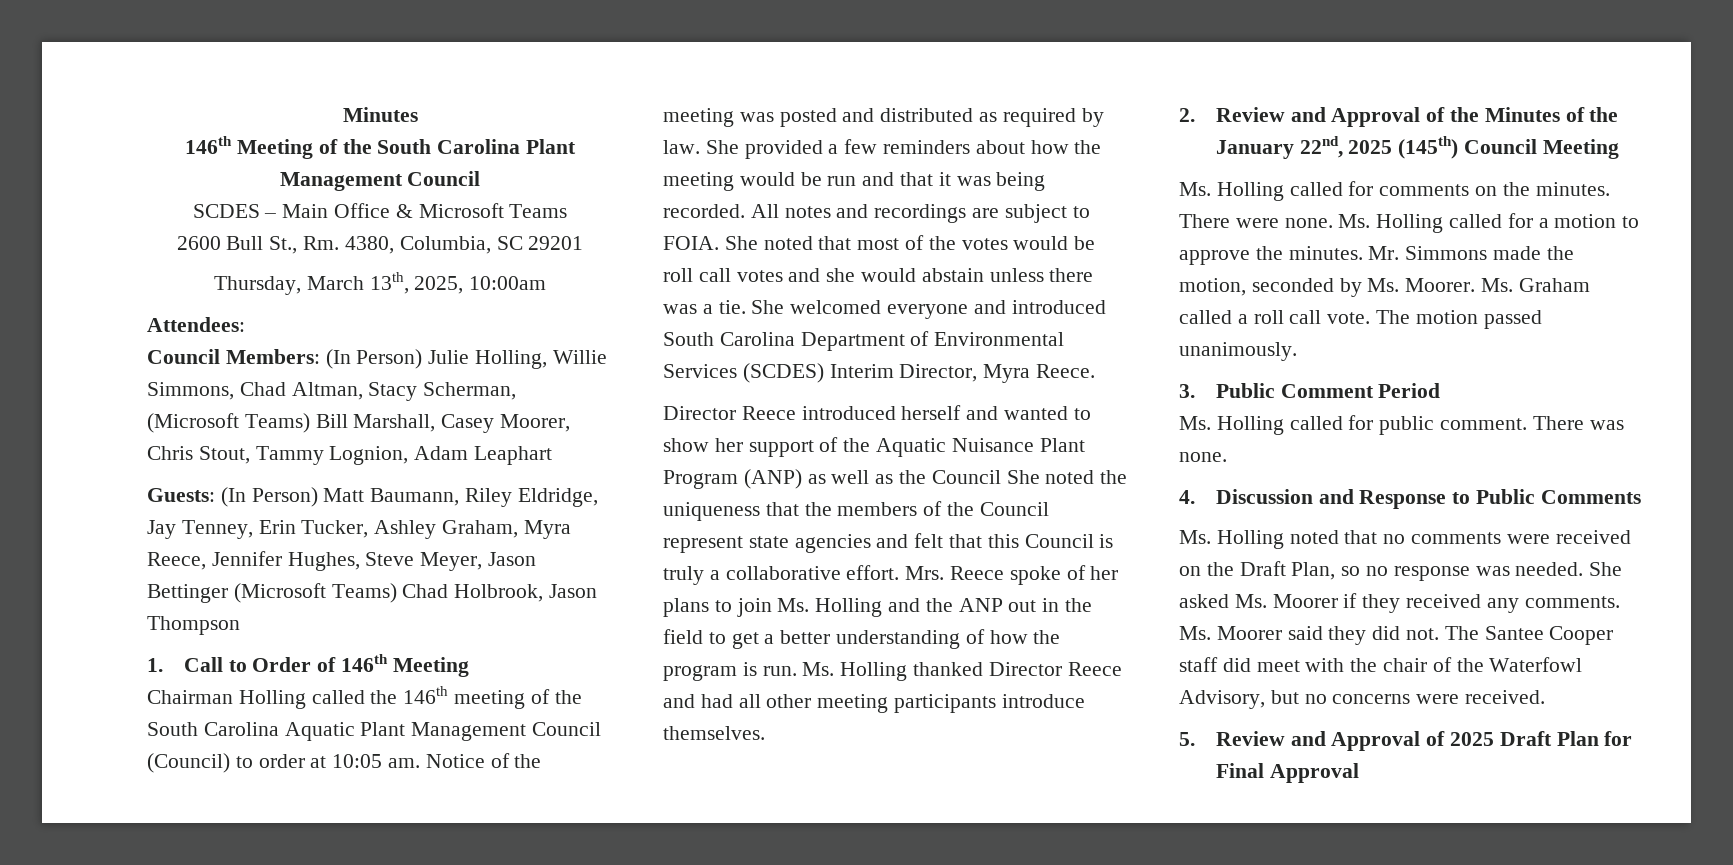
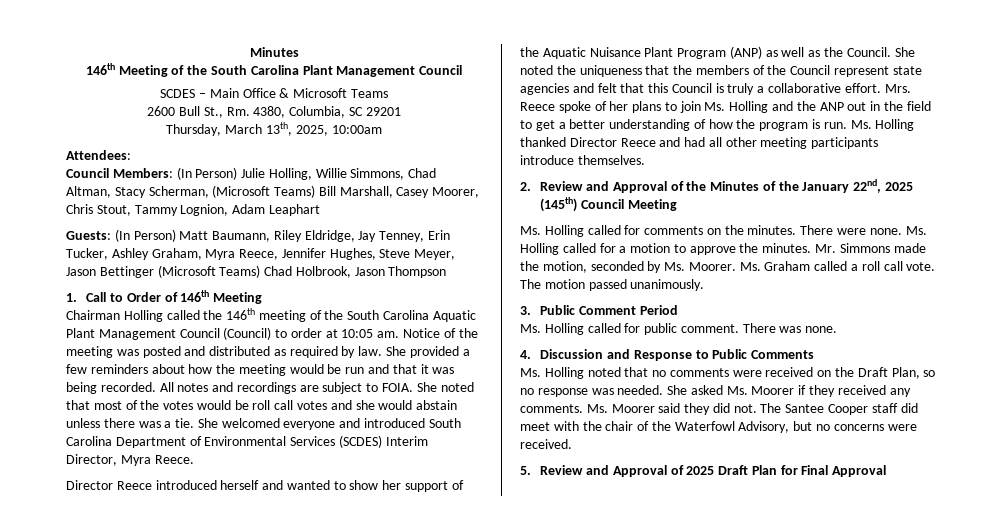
[931,470,1001,484] Council -> [846,47,891,57] Council.

